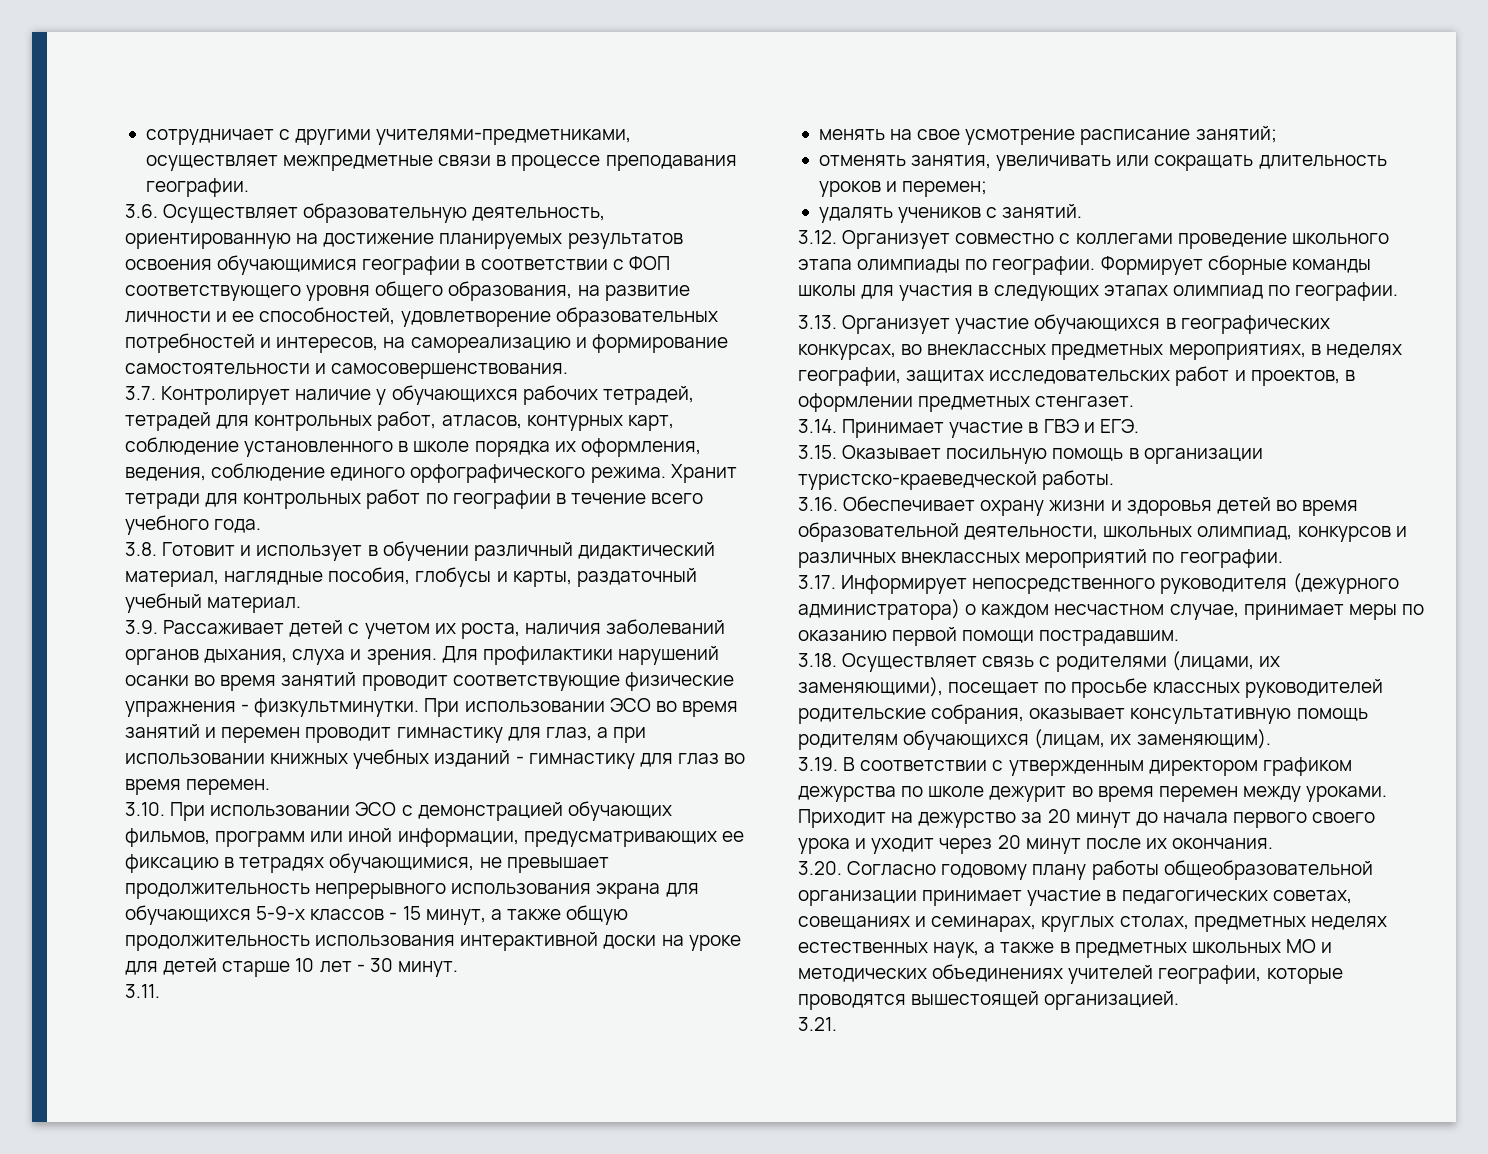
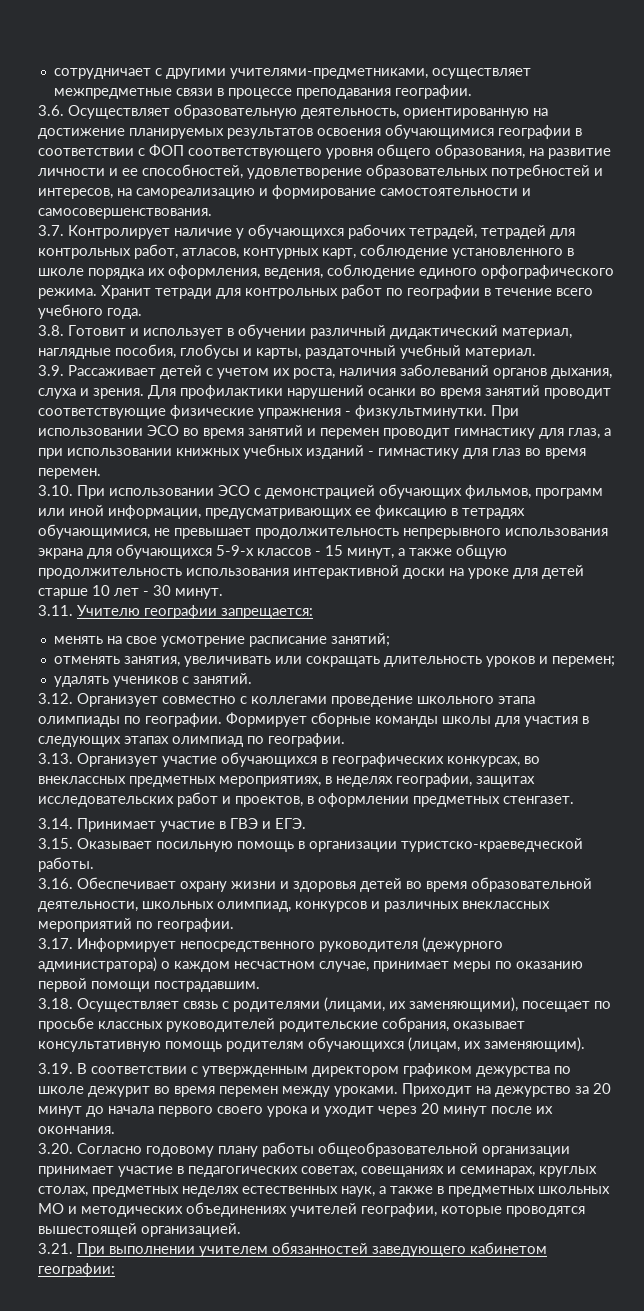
(160, 991) none -> [77,605,313,619] Учителю географии запрещается:
(837, 1024) none -> [77,1242,547,1257] [38,1263,115,1277] При выполнении учителем обязанностей заведующего кабинетом географии:

